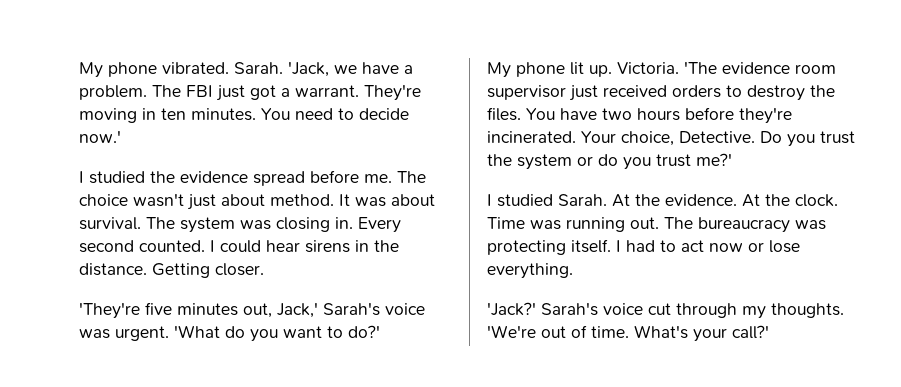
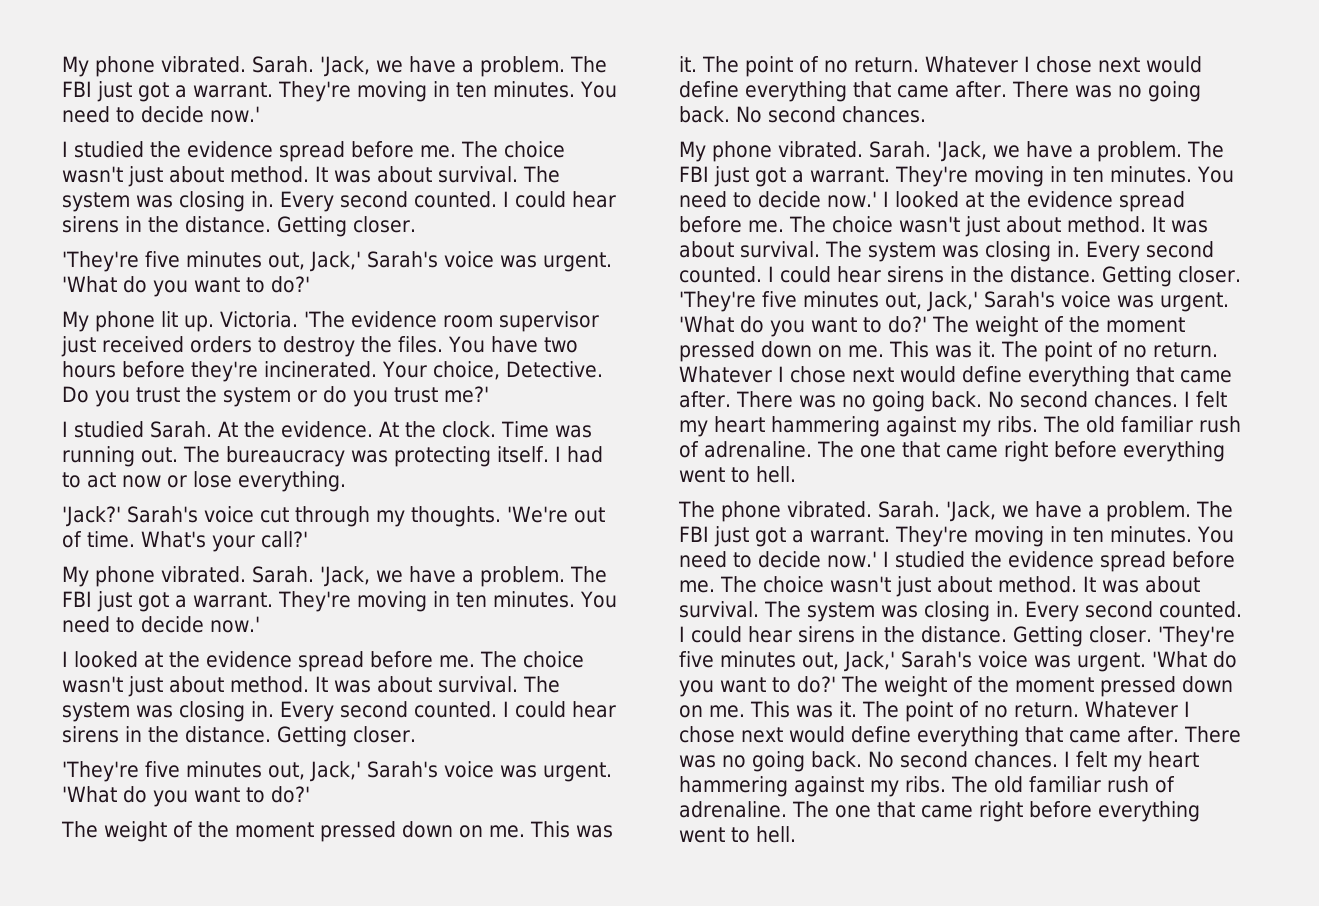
(769, 332) none -> [62,566,607,587] [62,591,617,612] [62,616,260,633] [62,651,584,672] [62,676,560,697] [62,701,616,722] [62,726,416,747] [62,761,612,782] [62,786,310,807] [61,821,613,842] [679,56,1202,77] [679,81,1201,102] [679,106,926,123] [679,141,1224,162] [679,166,1234,187] [679,191,1185,212] [679,216,1208,237] [679,241,1214,262] [679,266,1241,287] [679,291,1229,312] [679,316,1185,337] [679,341,1218,362] [679,366,1232,387] [679,391,1227,412] [679,416,1241,437] [679,441,1225,462] [679,466,796,483] [678,501,1233,522] [679,526,1234,547] [679,551,1235,572] [679,576,1200,597] [679,601,1242,622] [679,626,1235,647] [679,651,1237,672] [679,676,1233,697] [679,701,1190,722] [679,726,1241,747] [679,751,1199,772] [679,776,1175,797] [679,801,1200,822] [679,826,796,843] // My phone vibrated. Sarah. 'Jack, we have a problem. The FBI just got a warrant. They're moving in ten minutes. You need to decide now.' // I looked at the evidence spread before me. The choice wasn't just about method. It was about survival. The system was closing in. Every second counted. I could hear sirens in the distance. Getting closer. // 'They're five minutes out, Jack,' Sarah's voice was urgent. 'What do you want to do?' // The weight of the moment pressed down on me. This was it. The point of no return. Whatever I chose next would define everything that came after. There was no going back. No second chances. // My phone vibrated. Sarah. 'Jack, we have a problem. The FBI just got a warrant. They're moving in ten minutes. You need to decide now.' I looked at the evidence spread before me. The choice wasn't just about method. It was about survival. The system was closing in. Every second counted. I could hear sirens in the distance. Getting closer. 'They're five minutes out, Jack,' Sarah's voice was urgent. 'What do you want to do?' The weight of the moment pressed down on me. This was it. The point of no return. Whatever I chose next would define everything that came after. There was no going back. No second chances. I felt my heart hammering against my ribs. The old familiar rush of adrenaline. The one that came right before everything went to hell. // The phone vibrated. Sarah. 'Jack, we have a problem. The FBI just got a warrant. They're moving in ten minutes. You need to decide now.' I studied the evidence spread before me. The choice wasn't just about method. It was about survival. The system was closing in. Every second counted. I could hear sirens in the distance. Getting closer. 'They're five minutes out, Jack,' Sarah's voice was urgent. 'What do you want to do?' The weight of the moment pressed down on me. This was it. The point of no return. Whatever I chose next would define everything that came after. There was no going back. No second chances. I felt my heart hammering against my ribs. The old familiar rush of adrenaline. The one that came right before everything went to hell.

